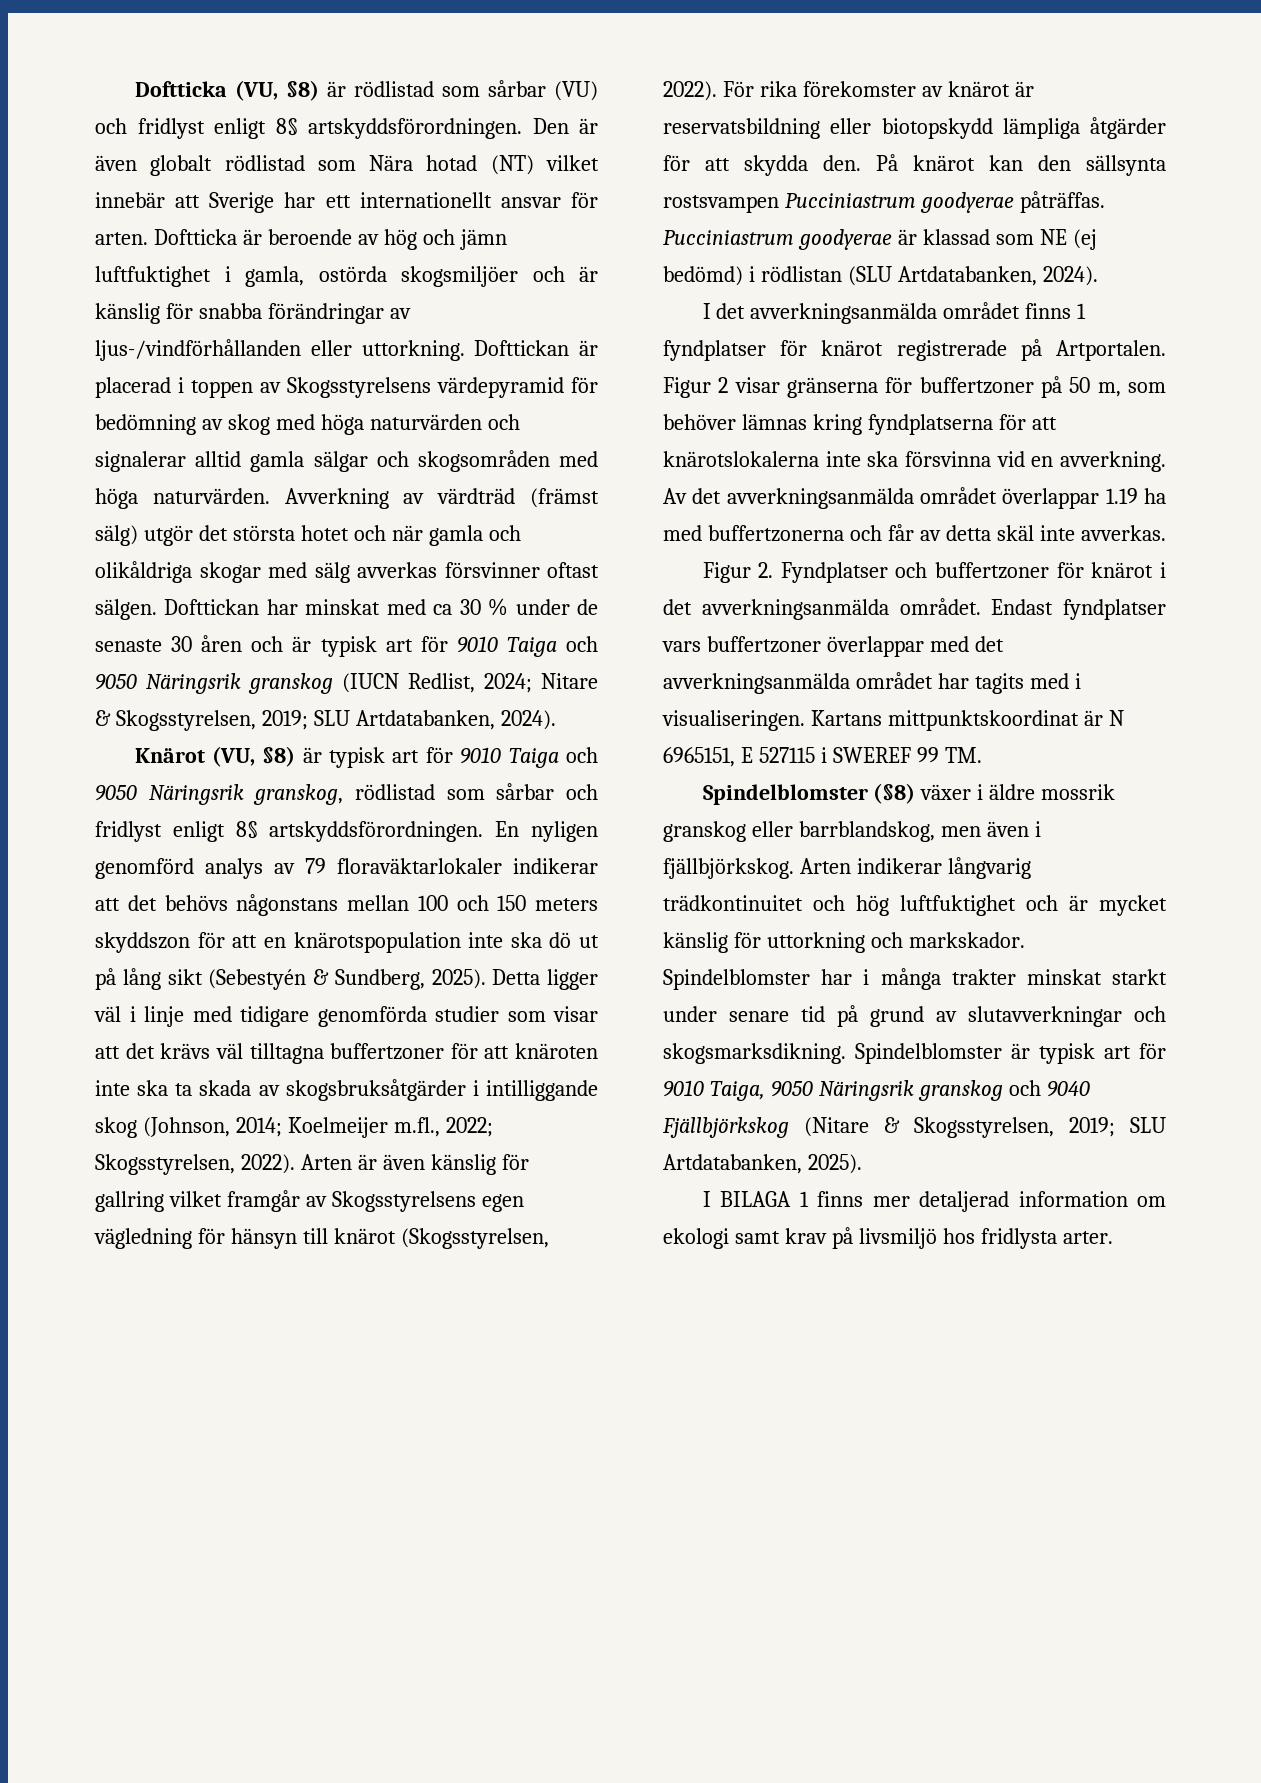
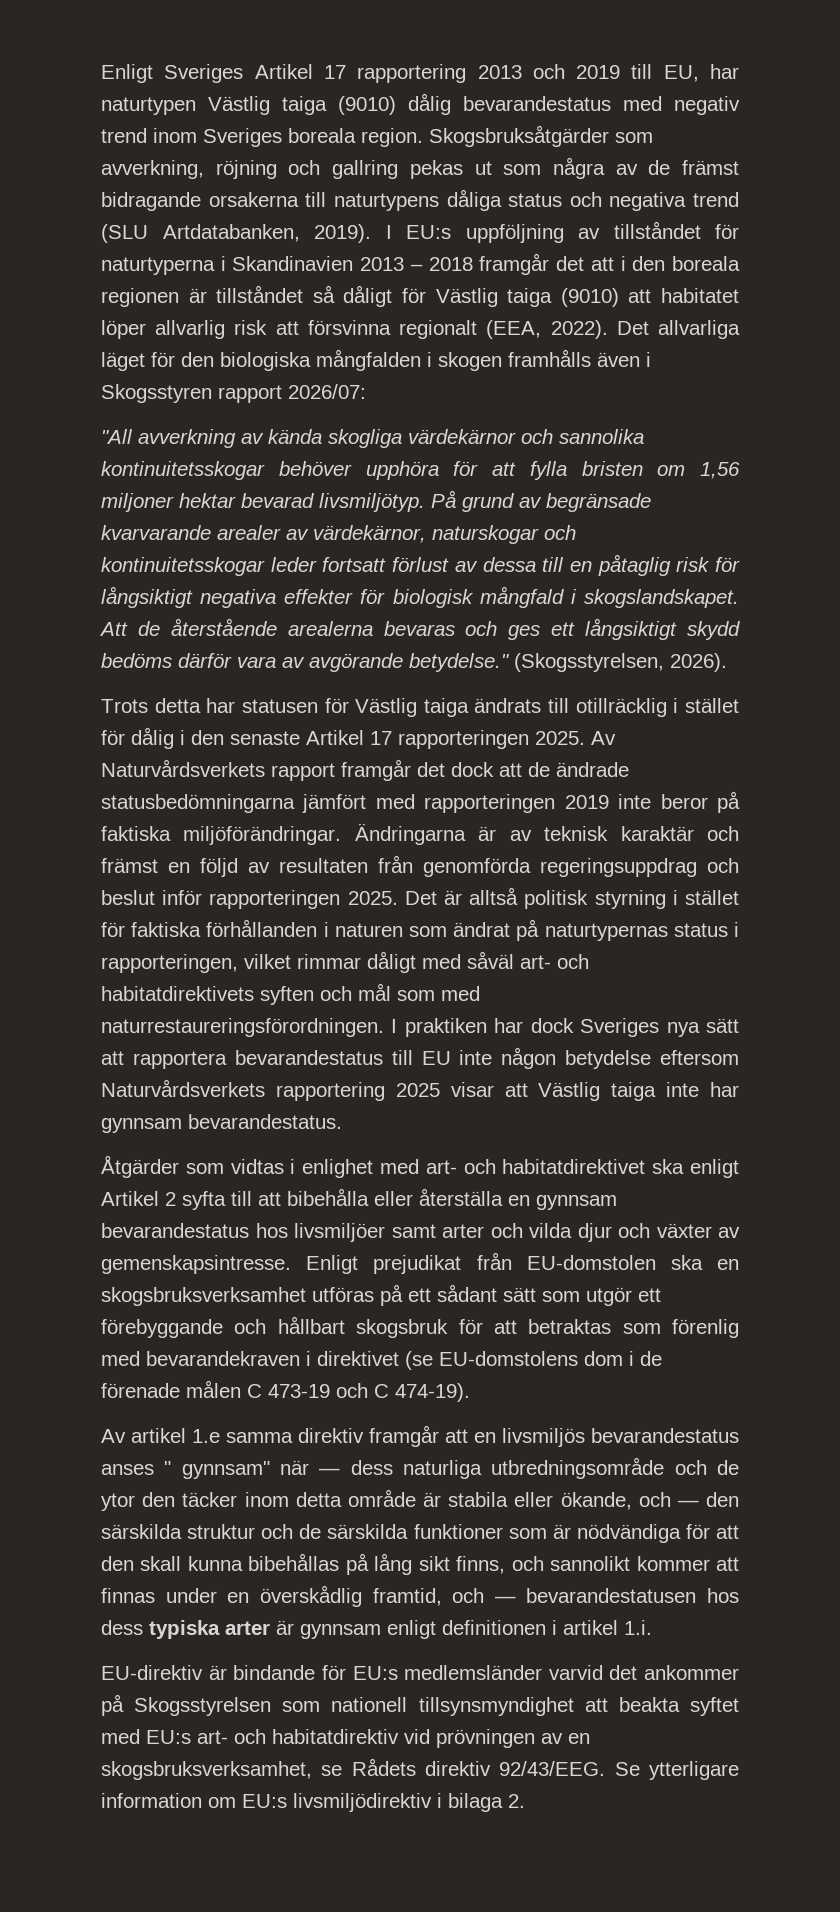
[134,80,598,101] [95,118,598,139] [95,155,599,176] [95,192,598,213] [95,229,507,250] [95,266,598,287] [95,303,411,324] [95,339,598,361] [95,377,598,398] [95,414,520,435] [95,450,598,472] [95,488,599,509] [95,525,521,546] [95,561,599,583] [95,598,599,620] [95,635,599,657] [95,673,598,694] [95,710,556,731] [134,746,598,768] [95,783,598,805] [95,821,598,842] [95,858,598,879] [95,894,598,916] [95,932,599,953] [95,968,598,990] [94,1006,598,1027] [95,1043,598,1064] [95,1079,598,1101] [95,1117,493,1138] [95,1154,529,1175] [95,1190,524,1212] [94,1228,549,1249] [663,81,1034,101] [663,117,1166,139] [663,154,1166,176] [663,191,1105,213] [663,229,1097,250] [663,266,1098,286] [702,302,1087,324] [663,339,1166,361] [663,376,1166,398] [663,414,1057,435] [663,451,1166,472] [663,487,1166,509] [663,524,1166,542] [702,562,1166,583] [663,598,1166,620] [662,636,1004,657] [663,672,1081,694] [662,710,1124,731] [663,747,982,767] [702,783,1116,805] [663,821,1041,842] [663,857,1031,879] [663,895,1167,916] [663,932,1025,953] [663,968,1167,990] [663,1005,1166,1027] [663,1043,1166,1064] [663,1080,1090,1101] [662,1117,1166,1138] [663,1154,862,1174] [702,1191,1166,1212] [663,1227,1113,1249] Doftticka (VU, §8) är rödlistad som sårbar (VU) och fridlyst enligt 8§ artskyddsförordningen. Den är även globalt rödlistad som Nära hotad (NT) vilket innebär att Sverige har ett internationellt ansvar för arten. Doftticka är beroende av hög och jämn luftfuktighet i gamla, ostörda skogsmiljöer och är känslig för snabba förändringar av ljus-/vindförhållanden eller uttorkning. Dofttickan är placerad i toppen av Skogsstyrelsens värdepyramid för bedömning av skog med höga naturvärden och signalerar alltid gamla sälgar och skogsområden med höga naturvärden. Avverkning av värdträd (främst sälg) utgör det största hotet och när gamla och olikåldriga skogar med sälg avverkas försvinner oftast sälgen. Dofttickan har minskat med ca 30 % under de senaste 30 åren och är typisk art för 9010 Taiga och 9050 Näringsrik granskog (IUCN Redlist, 2024; Nitare & Skogsstyrelsen, 2019; SLU Artdatabanken, 2024). // Knärot (VU, §8) är typisk art för 9010 Taiga och 9050 Näringsrik granskog, rödlistad som sårbar och fridlyst enligt 8§ artskyddsförordningen. En nyligen genomförd analys av 79 floraväktarlokaler indikerar att det behövs någonstans mellan 100 och 150 meters skyddszon för att en knärotspopulation inte ska dö ut på lång sikt (Sebestyén & Sundberg, 2025). Detta ligger väl i linje med tidigare genomförda studier som visar att det krävs väl tilltagna buffertzoner för att knäroten inte ska ta skada av skogsbruksåtgärder i intilliggande skog (Johnson, 2014; Koelmeijer m.fl., 2022; Skogsstyrelsen, 2022). Arten är även känslig för gallring vilket framgår av Skogsstyrelsens egen vägledning för hänsyn till knärot (Skogsstyrelsen, 2022). För rika förekomster av knärot är reservatsbildning eller biotopskydd lämpliga åtgärder för att skydda den. På knärot kan den sällsynta rostsvampen Pucciniastrum goodyerae påträffas. Pucciniastrum goodyerae är klassad som NE (ej bedömd) i rödlistan (SLU Artdatabanken, 2024). // I det avverkningsanmälda området finns 1 fyndplatser för knärot registrerade på Artportalen. Figur 2 visar gränserna för buffertzoner på 50 m, som behöver lämnas kring fyndplatserna för att knärotslokalerna inte ska försvinna vid en avverkning. Av det avverkningsanmälda området överlappar 1.19 ha med buffertzonerna och får av detta skäl inte avverkas. // Figur 2. Fyndplatser och buffertzoner för knärot i det avverkningsanmälda området. Endast fyndplatser vars buffertzoner överlappar med det avverkningsanmälda området har tagits med i visualiseringen. Kartans mittpunktskoordinat är N 6965151, E 527115 i SWEREF 99 TM. // Spindelblomster (§8) växer i äldre mossrik granskog eller barrblandskog, men även i fjällbjörkskog. Arten indikerar långvarig trädkontinuitet och hög luftfuktighet och är mycket känslig för uttorkning och markskador. Spindelblomster har i många trakter minskat starkt under senare tid på grund av slutavverkningar och skogsmarksdikning. Spindelblomster är typisk art för 9010 Taiga, 9050 Näringsrik granskog och 9040 Fjällbjörkskog (Nitare & Skogsstyrelsen, 2019; SLU Artdatabanken, 2025). // I BILAGA 1 finns mer detaljerad information om ekologi samt krav på livsmiljö hos fridlysta arter. -> [101,64,739,83] [101,93,740,115] [101,125,653,147] [101,157,739,179] [101,189,739,211] [101,221,739,243] [101,253,741,275] [101,285,740,307] [101,320,740,339] [101,349,651,371] [101,384,366,403] [101,429,644,448] [101,461,740,480] [101,490,651,512] [101,525,576,544] [101,554,740,576] [101,586,740,608] [99,618,741,640] [101,653,727,672] [101,698,739,717] [101,727,616,749] [101,759,629,781] [101,791,741,813] [101,823,740,845] [101,855,739,877] [101,887,739,909] [101,919,739,941] [101,951,589,973] [101,983,480,1005] [101,1018,740,1037] [101,1047,739,1069] [101,1079,739,1101] [101,1114,342,1133] [101,1155,739,1178] [101,1188,617,1210] [101,1223,740,1242] [101,1252,739,1274] [101,1284,661,1306] [101,1316,739,1338] [101,1351,662,1370] [101,1380,470,1402] [101,1425,739,1447] [101,1457,739,1479] [101,1489,739,1511] [101,1524,740,1543] [101,1553,739,1575] [101,1585,739,1607] [101,1620,652,1639] [101,1665,739,1680] [101,1694,739,1716] [101,1729,590,1748] [101,1758,739,1780] [101,1793,525,1812] Enligt Sveriges Artikel 17 rapportering 2013 och 2019 till EU, har naturtypen Västlig taiga (9010) dålig bevarandestatus med negativ trend inom Sveriges boreala region. Skogsbruksåtgärder som avverkning, röjning och gallring pekas ut som några av de främst bidragande orsakerna till naturtypens dåliga status och negativa trend (SLU Artdatabanken, 2019). I EU:s uppföljning av tillståndet för naturtyperna i Skandinavien 2013 – 2018 framgår det att i den boreala regionen är tillståndet så dåligt för Västlig taiga (9010) att habitatet löper allvarlig risk att försvinna regionalt (EEA, 2022). Det allvarliga läget för den biologiska mångfalden i skogen framhålls även i Skogsstyren rapport 2026/07: // "All avverkning av kända skogliga värdekärnor och sannolika kontinuitetsskogar behöver upphöra för att fylla bristen om 1,56 miljoner hektar bevarad livsmiljötyp. På grund av begränsade kvarvarande arealer av värdekärnor, naturskogar och kontinuitetsskogar leder fortsatt förlust av dessa till en påtaglig risk för långsiktigt negativa effekter för biologisk mångfald i skogslandskapet. Att de återstående arealerna bevaras och ges ett långsiktigt skydd bedöms därför vara av avgörande betydelse." (Skogsstyrelsen, 2026). // Trots detta har statusen för Västlig taiga ändrats till otillräcklig i stället för dålig i den senaste Artikel 17 rapporteringen 2025. Av Naturvårdsverkets rapport framgår det dock att de ändrade statusbedömningarna jämfört med rapporteringen 2019 inte beror på faktiska miljöförändringar. Ändringarna är av teknisk karaktär och främst en följd av resultaten från genomförda regeringsuppdrag och beslut inför rapporteringen 2025. Det är alltså politisk styrning i stället för faktiska förhållanden i naturen som ändrat på naturtypernas status i rapporteringen, vilket rimmar dåligt med såväl art- och habitatdirektivets syften och mål som med naturrestaureringsförordningen. I praktiken har dock Sveriges nya sätt att rapportera bevarandestatus till EU inte någon betydelse eftersom Naturvårdsverkets rapportering 2025 visar att Västlig taiga inte har gynnsam bevarandestatus. // Åtgärder som vidtas i enlighet med art- och habitatdirektivet ska enligt Artikel 2 syfta till att bibehålla eller återställa en gynnsam bevarandestatus hos livsmiljöer samt arter och vilda djur och växter av gemenskapsintresse. Enligt prejudikat från EU-domstolen ska en skogsbruksverksamhet utföras på ett sådant sätt som utgör ett förebyggande och hållbart skogsbruk för att betraktas som förenlig med bevarandekraven i direktivet (se EU-domstolens dom i de förenade målen C 473-19 och C 474-19). // Av artikel 1.e samma direktiv framgår att en livsmiljös bevarandestatus anses " gynnsam" när — dess naturliga utbredningsområde och de ytor den täcker inom detta område är stabila eller ökande, och — den särskilda struktur och de särskilda funktioner som är nödvändiga för att den skall kunna bibehållas på lång sikt finns, och sannolikt kommer att finnas under en överskådlig framtid, och — bevarandestatusen hos dess typiska arter är gynnsam enligt definitionen i artikel 1.i. // EU-direktiv är bindande för EU:s medlemsländer varvid det ankommer på Skogsstyrelsen som nationell tillsynsmyndighet att beakta syftet med EU:s art- och habitatdirektiv vid prövningen av en skogsbruksverksamhet, se Rådets direktiv 92/43/EEG. Se ytterligare information om EU:s livsmiljödirektiv i bilaga 2.

